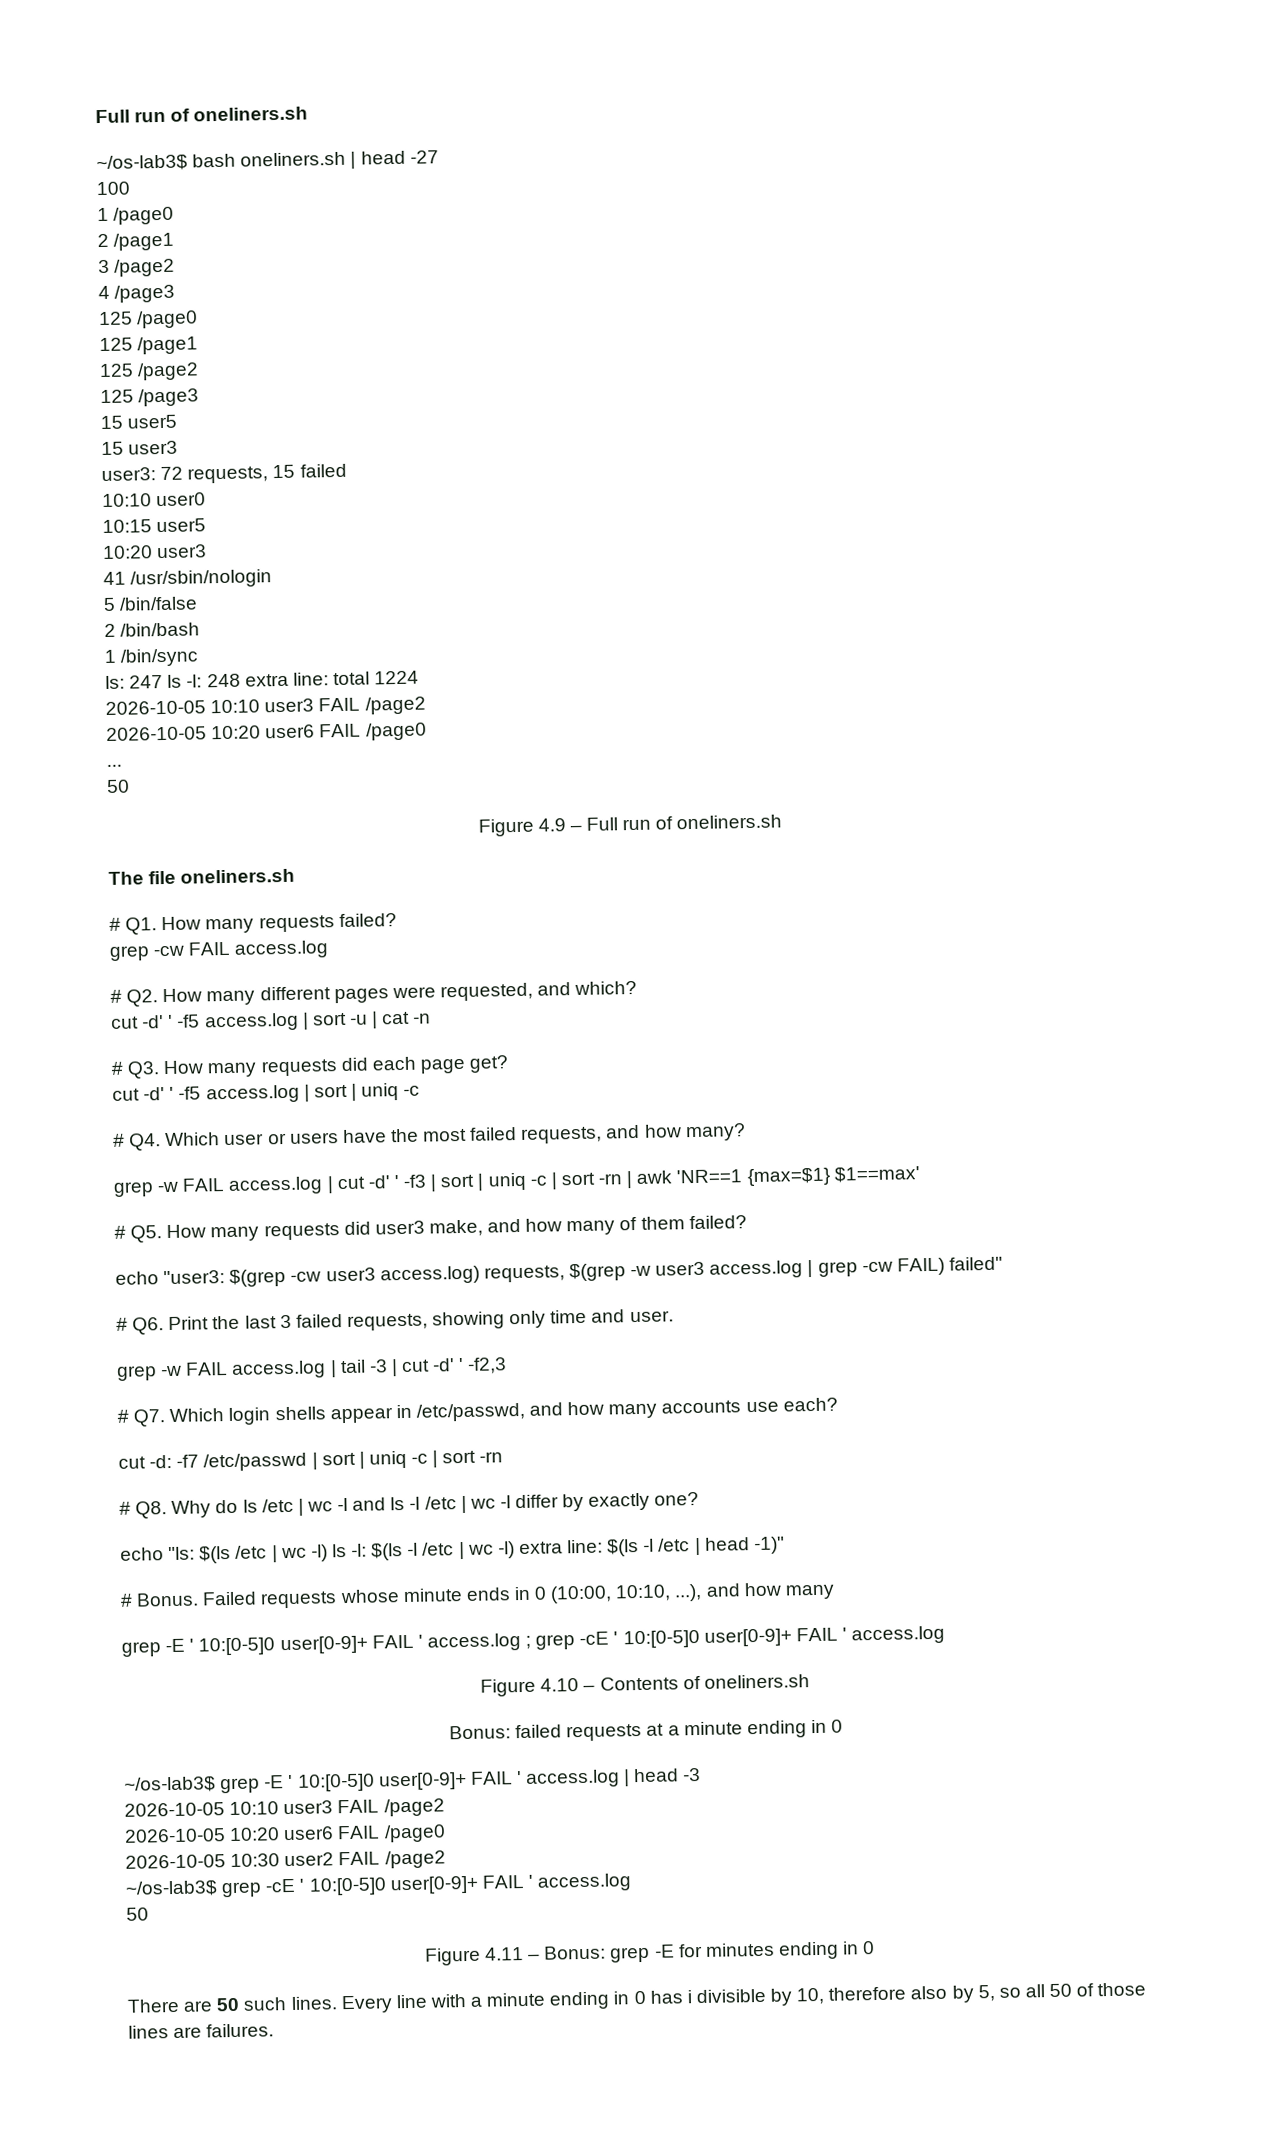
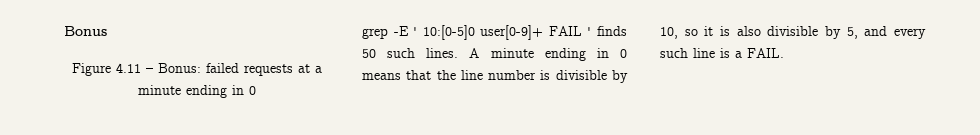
[95,106,309,124] [96,150,439,172] [96,181,130,196] [97,206,175,225] [97,232,175,251] [98,258,176,277] [98,284,176,303] [98,310,199,329] [99,336,199,355] [99,362,200,381] [100,388,200,407] [100,414,178,430] [101,440,179,456] [101,463,347,484] [102,492,207,508] [102,518,207,534] [102,544,208,560] [103,569,273,589] [103,596,199,612] [104,622,201,638] [104,648,200,667] [105,670,420,689] [105,696,426,715] [106,722,427,741] [106,764,122,767] [106,779,130,793] [477,814,783,837] [108,868,296,885] [109,913,397,935] [109,940,330,961] [110,980,638,1007] [111,1011,432,1032] [111,1055,510,1079] [112,1083,421,1104] [113,1123,746,1151] [113,1166,920,1197] [114,1215,747,1243] [115,1256,1003,1287] [116,1309,674,1335] [117,1357,508,1381] [117,1397,838,1427] [118,1450,504,1472] [119,1491,700,1519] [120,1536,785,1564] [120,1582,835,1609] [121,1625,946,1657] [480,1674,810,1697] Full run of oneliners.sh // ~/os-lab3$ bash oneliners.sh | head -27 // 100 // 1 /page0 // 2 /page1 // 3 /page2 // 4 /page3 // 125 /page0 // 125 /page1 // 125 /page2 // 125 /page3 // 15 user5 // 15 user3 // user3: 72 requests, 15 failed // 10:10 user0 // 10:15 user5 // 10:20 user3 // 41 /usr/sbin/nologin // 5 /bin/false // 2 /bin/bash // 1 /bin/sync // ls: 247 ls -l: 248 extra line: total 1224 // 2026-10-05 10:10 user3 FAIL /page2 // 2026-10-05 10:20 user6 FAIL /page0 // ... // 50 // Figure 4.9 – Full run of oneliners.sh // The file oneliners.sh // # Q1. How many requests failed? // grep -cw FAIL access.log // # Q2. How many different pages were requested, and which? // cut -d' ' -f5 access.log | sort -u | cat -n // # Q3. How many requests did each page get? // cut -d' ' -f5 access.log | sort | uniq -c // # Q4. Which user or users have the most failed requests, and how many? // grep -w FAIL access.log | cut -d' ' -f3 | sort | uniq -c | sort -rn | awk 'NR==1 {max=$1} $1==max' // # Q5. How many requests did user3 make, and how many of them failed? // echo "user3: $(grep -cw user3 access.log) requests, $(grep -w user3 access.log | grep -cw FAIL) failed" // # Q6. Print the last 3 failed requests, showing only time and user. // grep -w FAIL access.log | tail -3 | cut -d' ' -f2,3 // # Q7. Which login shells appear in /etc/passwd, and how many accounts use each? // cut -d: -f7 /etc/passwd | sort | uniq -c | sort -rn // # Q8. Why do ls /etc | wc -l and ls -l /etc | wc -l differ by exactly one? // echo "ls: $(ls /etc | wc -l) ls -l: $(ls -l /etc | wc -l) extra line: $(ls -l /etc | head -1)" // # Bonus. Failed requests whose minute ends in 0 (10:00, 10:10, ...), and how many // grep -E ' 10:[0-5]0 user[0-9]+ FAIL ' access.log ; grep -cE ' 10:[0-5]0 user[0-9]+ FAIL ' access.log // Figure 4.10 – Contents of oneliners.sh // -> [64,26,107,36] [71,63,153,76] Bonus // Figure 4.11 –
[124,1767,702,1794] [124,1798,445,1817] [124,1824,446,1843] [125,1850,446,1869] [125,1873,633,1898] [126,1907,149,1921] [424,1941,876,1966] [127,1982,1147,2014] [128,2023,275,2039] ~/os-lab3$ grep -E ' 10:[0-5]0 user[0-9]+ FAIL ' access.log | head -3 // 2026-10-05 10:10 user3 FAIL /page2 // 2026-10-05 10:20 user6 FAIL /page0 // 2026-10-05 10:30 user2 FAIL /page2 // ~/os-lab3$ grep -cE ' 10:[0-5]0 user[0-9]+ FAIL ' access.log // 50 // Figure 4.11 – Bonus: grep -E for minutes ending in 0 // There are 50 such lines. Every line with a minute ending in 0 has i divisible by 10, therefore also by 5, so all 50 of those lines are failures. -> [362,25,627,40] [362,48,627,61] [362,70,628,83] [660,26,926,39] [660,48,784,58] grep -E ' 10:[0-5]0 user[0-9]+ FAIL ' finds 50 such lines. A minute ending in 0 means that the line number is divisible by 10, so it is also divisible by 5, and every such line is a FAIL.

